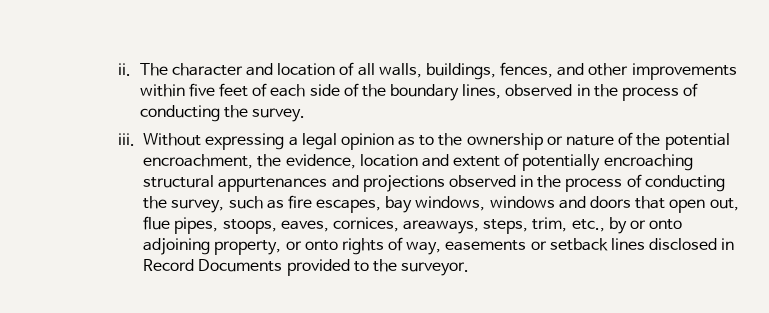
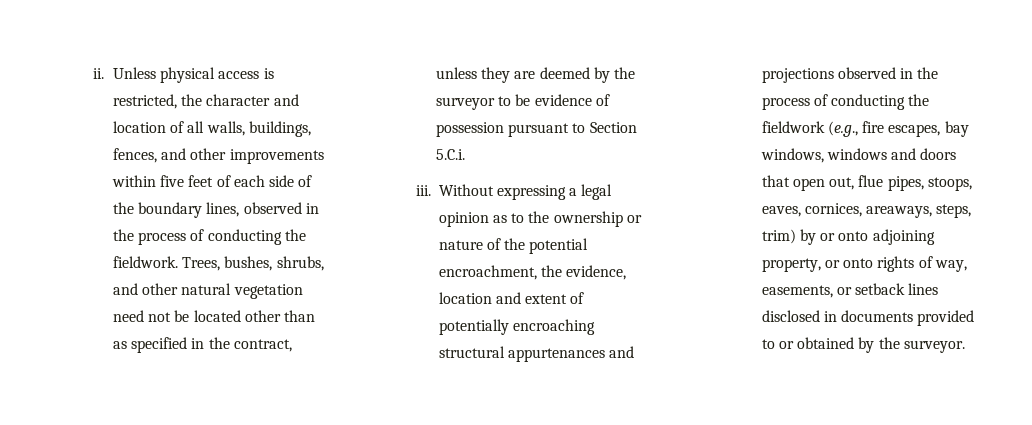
[139,63,168,76] The -> [113,67,274,83] [113,94,203,109] Unless physical access is restricted, the
[252,108,306,122] survey. -> [113,256,324,271] [113,283,303,299] [113,310,315,322] [113,337,292,353] [436,67,635,83] [436,94,610,110] [436,122,637,137] [436,149,466,160] fieldwork. Trees, bushes, shrubs, and other natural vegetation need not be located other than as specified in the contract, unless they are deemed by the surveyor to be evidence of possession pursuant to Section 5.C.i.
[171,196,284,213] survey, such as -> [761,121,858,137] fieldwork (e.g.,
[532,217,605,232] trim, etc., -> [761,229,796,244] trim)
[445,240,527,251] easements -> [761,285,833,298] easements,
[143,259,369,276] Record Documents provided to -> [841,310,975,326] [761,337,875,353] documents provided to or obtained by

